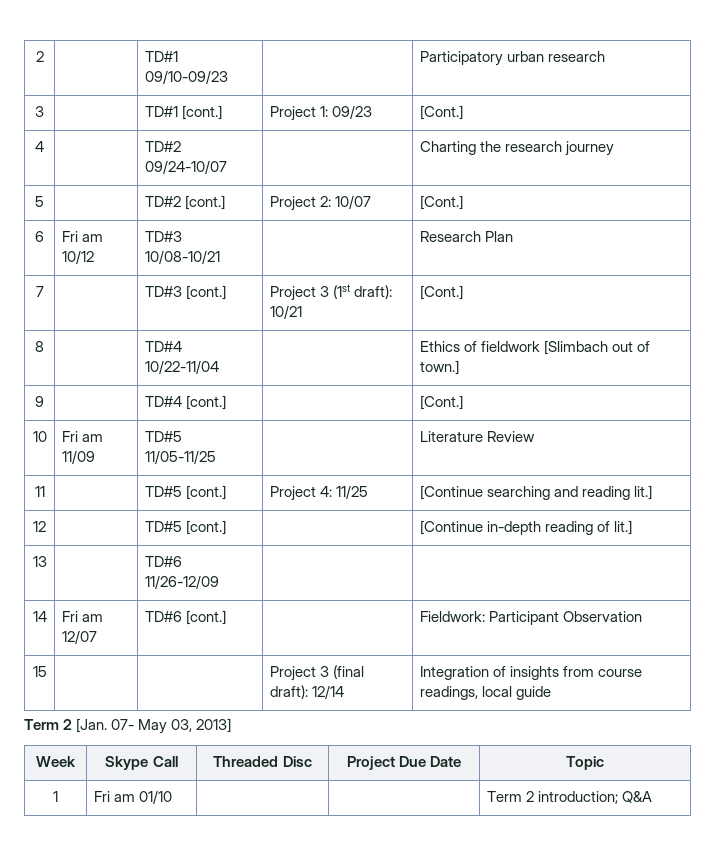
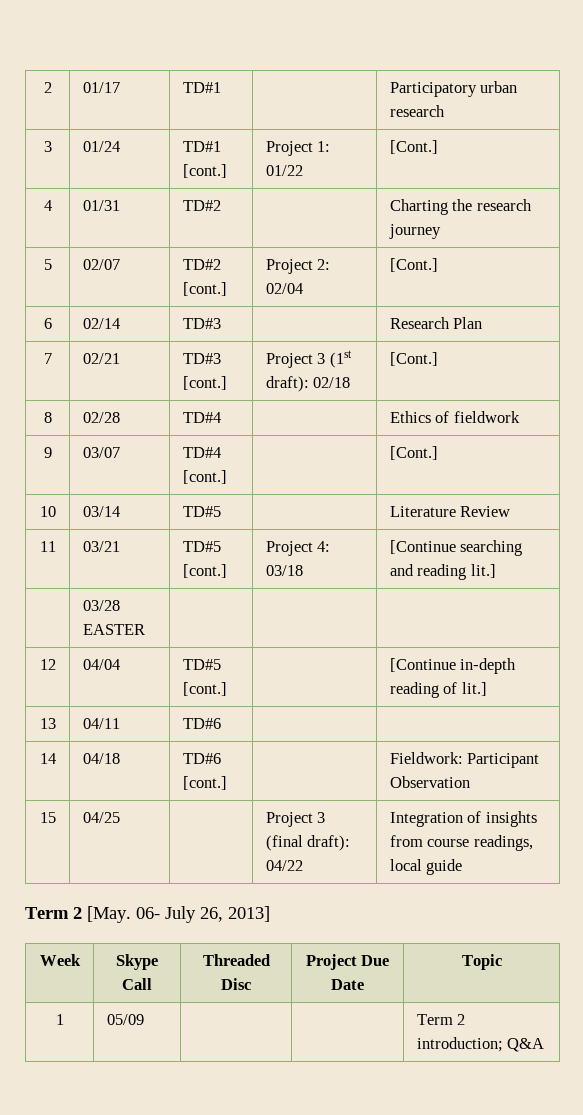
[144,51,178,62] [144,70,228,84] | TD#1 09/10-09/23 -> [82,82,120,93] [182,82,221,93] 01/17 | TD#1
(44, 111) none -> [82,141,120,152] 01/24
[331,105,372,119] 09/23 -> [265,165,303,176] 01/22
[144,141,181,152] [144,160,227,174] | TD#2 09/24-10/07 -> [82,200,120,211] [182,200,221,211] 01/31 | TD#2
(44, 201) none -> [82,259,120,270] 02/07
[334,195,371,209] 10/07 -> [265,283,303,294] 02/04
[61,231,103,242] [61,250,94,264] [144,231,182,242] [144,250,220,264] Fri am 10/12 | TD#3 10/08-10/21 -> [82,318,120,329] [182,318,221,329] 02/14 | TD#3
(44, 291) none -> [82,353,120,364] 02/21
[269,305,302,319] 10/21 -> [313,377,351,388] 02/18
[144,341,182,352] [144,360,219,374] | TD#4 10/22-11/04 -> [82,412,120,423] [182,412,221,423] 02/28 | TD#4
[543,340,650,355] [419,360,459,375] [Slimbach out of town.] -> (520, 417) none
(44, 401) none -> [82,447,120,458] 03/07
[61,431,103,442] [61,450,95,464] [144,431,182,442] [144,450,216,464] Fri am 11/09 | TD#5 11/05-11/25 -> [82,506,120,517] [182,506,221,517] 03/14 | TD#5
(45, 491) none -> [82,541,120,552] 03/21
[335,485,368,499] 11/25 -> [265,565,303,576] 03/18
(652, 492) none -> [82,600,120,611] [82,624,145,635] // | 03/28 EASTER | | |
(46, 526) none -> [82,659,120,670] 04/04
[144,556,182,567] [144,575,219,589] | TD#6 11/26-12/09 -> [82,718,120,729] [182,718,221,729] 04/11 | TD#6
[61,611,103,622] [61,630,97,644] Fri am 12/07 -> [82,753,120,764] 04/18
(47, 671) none -> [82,812,120,823] 04/25
[311,685,344,699] 12/14 -> [265,860,303,871] 04/22
[76,718,193,734] [Jan. 07- May 03, -> [87,906,223,923] [May. 06- July 26,
[93,790,172,804] Fri am 01/10 -> [106,1014,144,1025] 05/09

